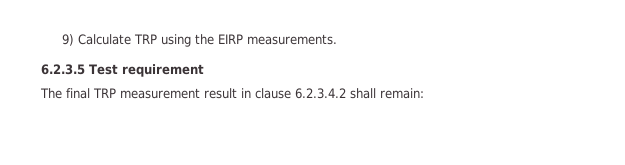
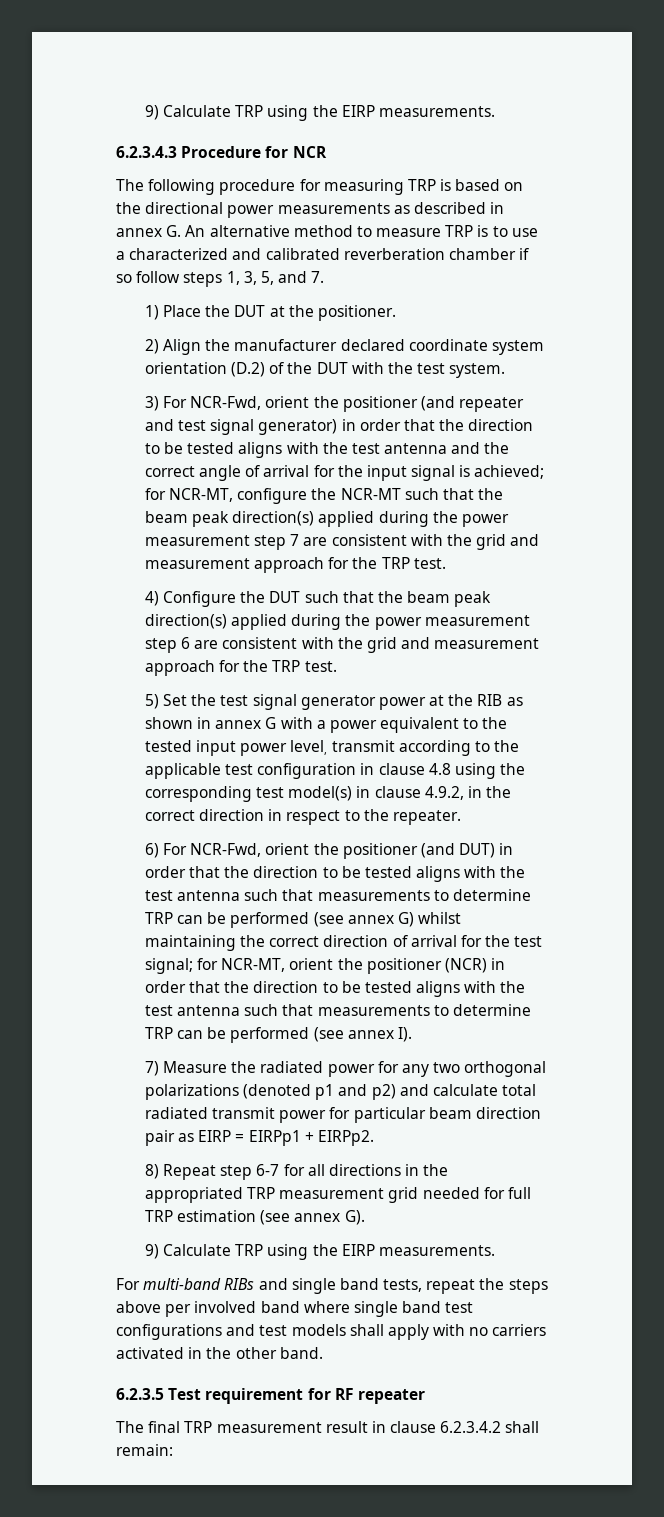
[62,34,338,47] 9) Calculate TRP using the EIRP measurements. -> [144,105,495,121] [116,146,327,158] [116,179,524,195] [116,202,505,218] [116,225,538,237] [116,248,530,260] [116,271,325,287] [144,305,396,321] [144,339,544,355] [144,362,506,378] [144,396,525,412] [144,419,534,435] [144,442,510,458] [144,465,545,481] [144,488,504,504] [144,511,509,527] [144,534,540,550] [144,557,446,573] [144,591,492,607] [144,614,530,630] [144,637,540,653] [144,660,337,676] [144,694,523,710] [144,717,508,733] [144,740,520,756] [144,763,526,779] [144,786,512,802] [144,809,461,825] [144,843,514,859] [144,866,526,882] [144,889,531,901] [144,912,462,928] [144,935,543,951] [144,958,506,974] [144,981,526,997] [144,1004,531,1016] [144,1027,412,1043] [144,1061,547,1077] [144,1084,537,1100] [144,1107,541,1123] [144,1130,374,1146] [144,1164,449,1180] [144,1187,531,1203] [144,1210,365,1225] [144,1244,495,1260] [116,1278,548,1294] [116,1301,474,1317] [116,1324,547,1340] [116,1347,323,1359] 9) Calculate TRP using the EIRP measurements. // 6.2.3.4.3 Procedure for NCR // The following procedure for measuring TRP is based on the directional power measurements as described in annex G. An alternative method to measure TRP is to use a characterized and calibrated reverberation chamber if so follow steps 1, 3, 5, and 7. // 1) Place the DUT at the positioner. // 2) Align the manufacturer declared coordinate system orientation (D.2) of the DUT with the test system. // 3) For NCR-Fwd, orient the positioner (and repeater and test signal generator) in order that the direction to be tested aligns with the test antenna and the correct angle of arrival for the input signal is achieved; for NCR-MT, configure the NCR-MT such that the beam peak direction(s) applied during the power measurement step 7 are consistent with the grid and measurement approach for the TRP test. // 4) Configure the DUT such that the beam peak direction(s) applied during the power measurement step 6 are consistent with the grid and measurement approach for the TRP test. // 5) Set the test signal generator power at the RIB as shown in annex G with a power equivalent to the tested input power level, transmit according to the applicable test configuration in clause 4.8 using the corresponding test model(s) in clause 4.9.2, in the correct direction in respect to the repeater. // 6) For NCR-Fwd, orient the positioner (and DUT) in order that the direction to be tested aligns with the test antenna such that measurements to determine TRP can be performed (see annex G) whilst maintaining the correct direction of arrival for the test signal; for NCR-MT, orient the positioner (NCR) in order that the direction to be tested aligns with the test antenna such that measurements to determine TRP can be performed (see annex I). // 7) Measure the radiated power for any two orthogonal polarizations (denoted p1 and p2) and calculate total radiated transmit power for particular beam direction pair as EIRP = EIRPp1 + EIRPp2. // 8) Repeat step 6-7 for all directions in the appropriated TRP measurement grid needed for full TRP estimation (see annex G). // 9) Calculate TRP using the EIRP measurements. // For multi-band RIBs and single band tests, repeat the steps above per involved band where single band test configurations and test models shall apply with no carriers activated in the other band.
(204, 70) none -> [307,1388,425,1404] for RF repeater

